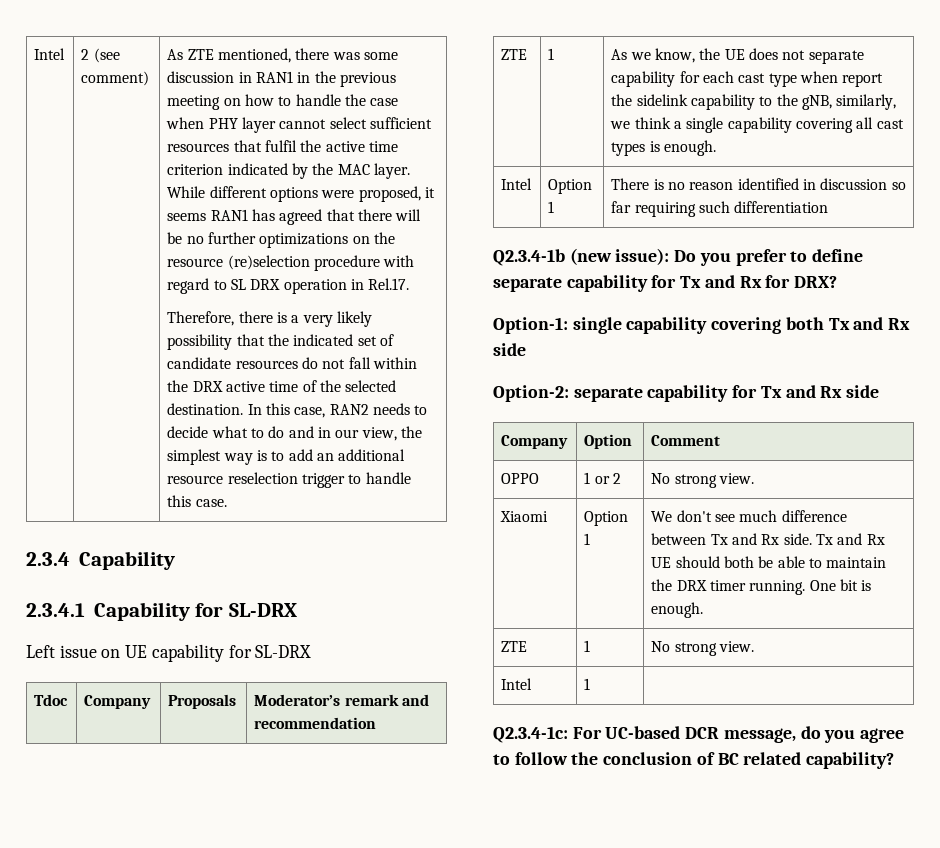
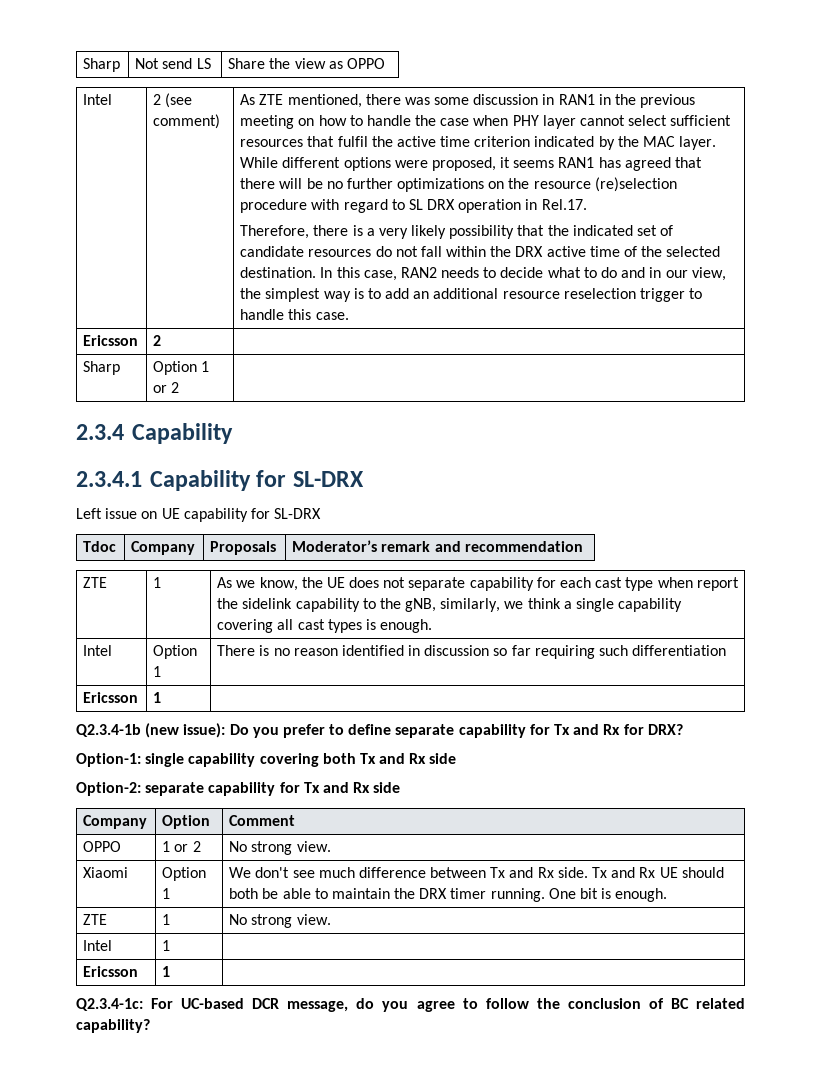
(34, 54) none -> [83,58,121,72] [135,58,211,69] [228,58,385,69] Sharp | Not send LS | Share the view as OPPO //
(227, 503) none -> [83,335,139,346] [153,335,162,346] [83,361,121,375] [153,361,210,375] [153,382,180,393] // Ericsson | 2 | // Sharp | Option 1 or 2 |
(829, 207) none -> [83,692,139,703] [153,692,162,703] // Ericsson | 1 |
(591, 684) none -> [83,966,139,977] [162,966,171,977] // Ericsson | 1 |

